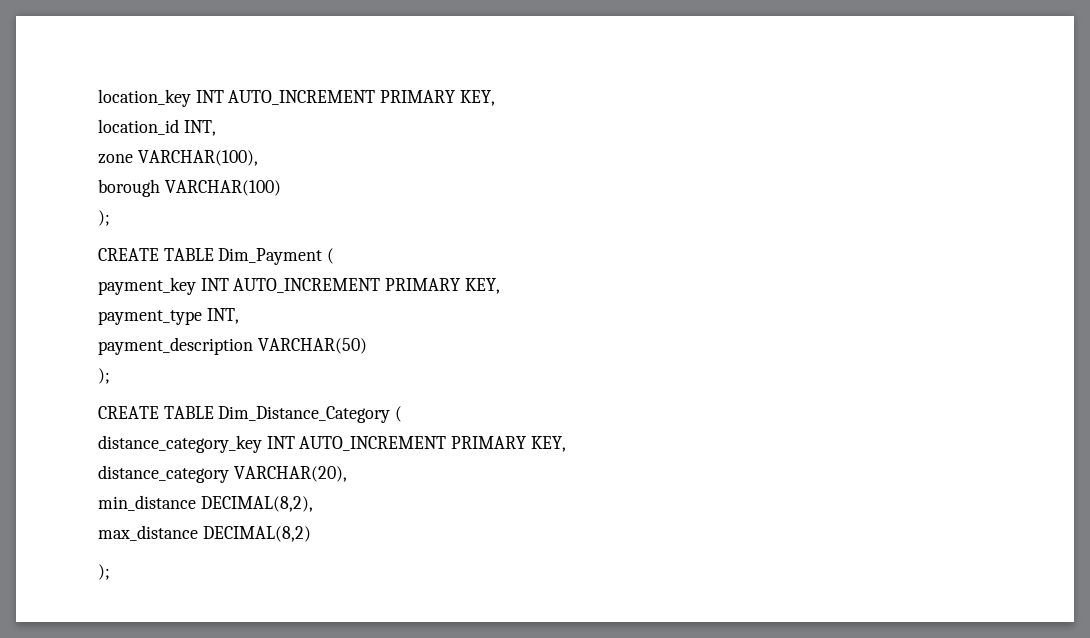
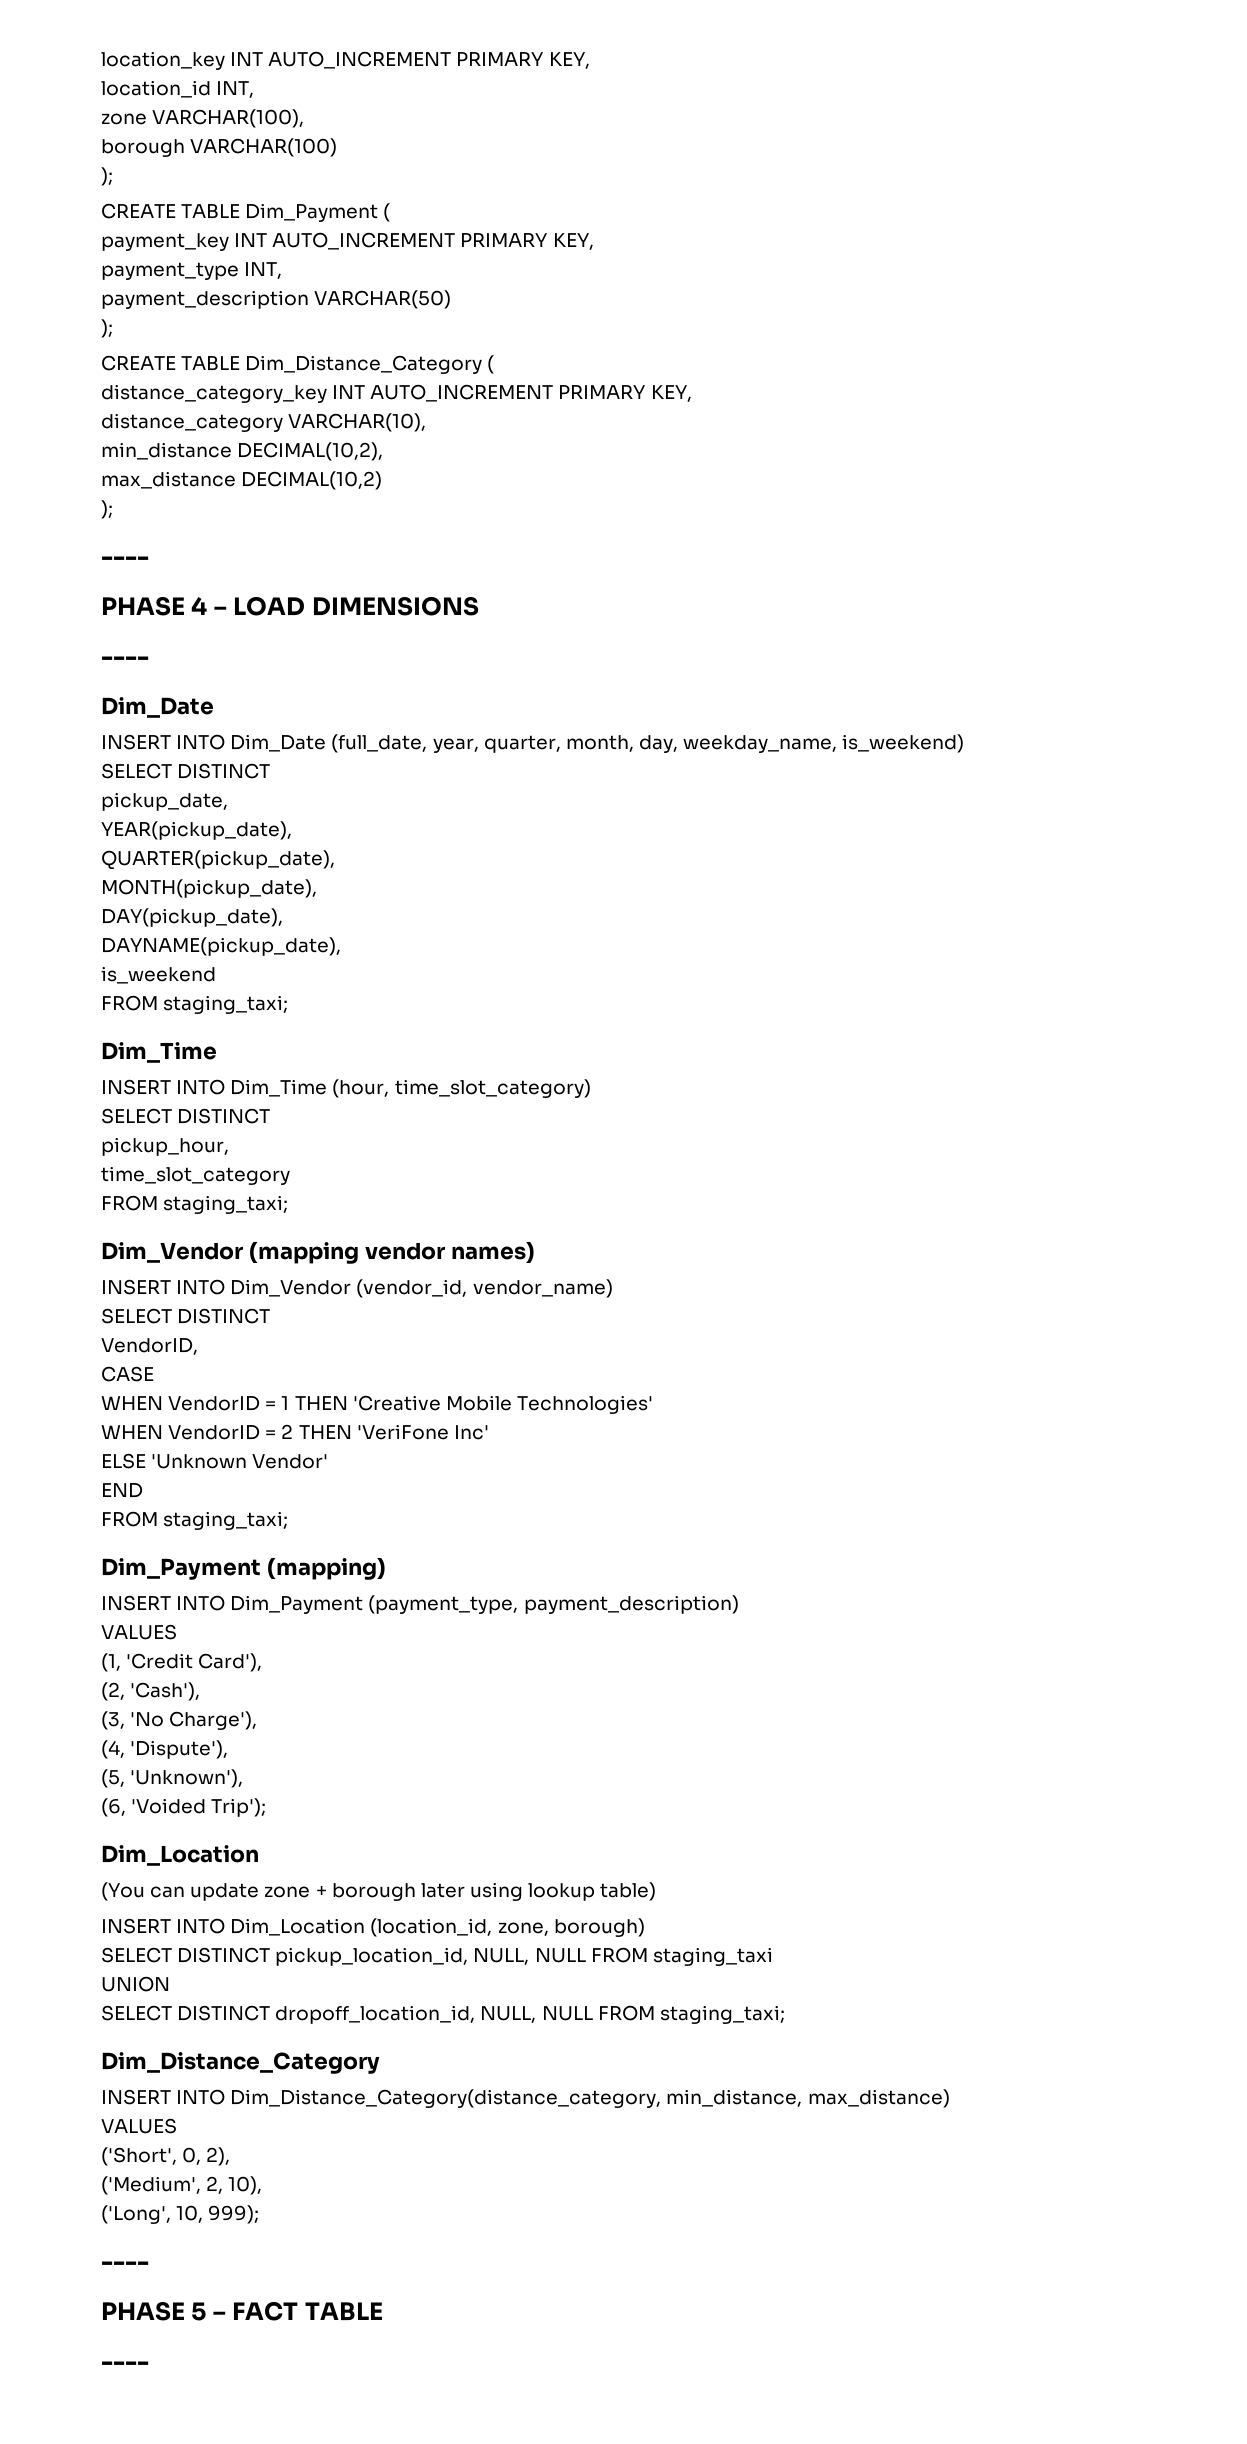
[233,466,347,482] VARCHAR(20), -> [288,413,427,432] VARCHAR(10),
[200,496,313,512] DECIMAL(8,2), -> [237,442,384,461] DECIMAL(10,2),
[202,526,311,542] [98,564,110,580] DECIMAL(8,2) // ); -> [241,471,383,490] [101,500,113,519] [101,556,149,565] [101,596,479,616] [101,656,149,665] [101,697,214,718] [101,734,965,753] [101,763,271,779] [101,792,228,811] [101,821,292,840] [101,850,335,870] [101,879,317,898] [101,908,283,927] [101,937,341,956] [101,966,216,984] [101,995,289,1014] [101,1042,217,1063] [101,1079,591,1098] [101,1108,271,1124] [101,1137,229,1156] [101,1166,290,1185] [101,1195,289,1214] [101,1241,535,1264] [101,1279,613,1298] [101,1308,271,1324] [101,1338,198,1355] [101,1366,154,1382] [101,1395,653,1414] [101,1424,489,1440] [101,1453,329,1469] [101,1483,143,1498] [101,1511,289,1530] [101,1557,386,1580] [101,1595,739,1614] [101,1624,177,1640] [101,1653,263,1672] [101,1682,201,1701] [101,1711,258,1730] [101,1740,229,1759] [101,1769,244,1788] [101,1798,267,1817] [101,1845,259,1866] [101,1882,657,1901] [101,1918,645,1937] [101,1947,773,1966] [101,1976,170,1992] [101,2005,785,2024] [101,2052,380,2074] [101,2089,950,2108] [101,2118,177,2134] [101,2147,231,2166] [101,2176,263,2195] [101,2205,260,2224] [101,2261,149,2270] [101,2301,383,2321] [101,2361,149,2370] DECIMAL(10,2) // ); // ---- // PHASE 4 – LOAD DIMENSIONS // ---- // Dim_Date // INSERT INTO Dim_Date (full_date, year, quarter, month, day, weekday_name, is_weekend) // SELECT DISTINCT // pickup_date, // YEAR(pickup_date), // QUARTER(pickup_date), // MONTH(pickup_date), // DAY(pickup_date), // DAYNAME(pickup_date), // is_weekend // FROM staging_taxi; // Dim_Time // INSERT INTO Dim_Time (hour, time_slot_category) // SELECT DISTINCT // pickup_hour, // time_slot_category // FROM staging_taxi; // Dim_Vendor (mapping vendor names) // INSERT INTO Dim_Vendor (vendor_id, vendor_name) // SELECT DISTINCT // VendorID, // CASE // WHEN VendorID = 1 THEN 'Creative Mobile Technologies' // WHEN VendorID = 2 THEN 'VeriFone Inc' // ELSE 'Unknown Vendor' // END // FROM staging_taxi; // Dim_Payment (mapping) // INSERT INTO Dim_Payment (payment_type, payment_description) // VALUES // (1, 'Credit Card'), // (2, 'Cash'), // (3, 'No Charge'), // (4, 'Dispute'), // (5, 'Unknown'), // (6, 'Voided Trip'); // Dim_Location // (You can update zone + borough later using lookup table) // INSERT INTO Dim_Location (location_id, zone, borough) // SELECT DISTINCT pickup_location_id, NULL, NULL FROM staging_taxi // UNION // SELECT DISTINCT dropoff_location_id, NULL, NULL FROM staging_taxi; // Dim_Distance_Category // INSERT INTO Dim_Distance_Category(distance_category, min_distance, max_distance) // VALUES // ('Short', 0, 2), // ('Medium', 2, 10), // ('Long', 10, 999); // ---- // PHASE 5 – FACT TABLE // ----

